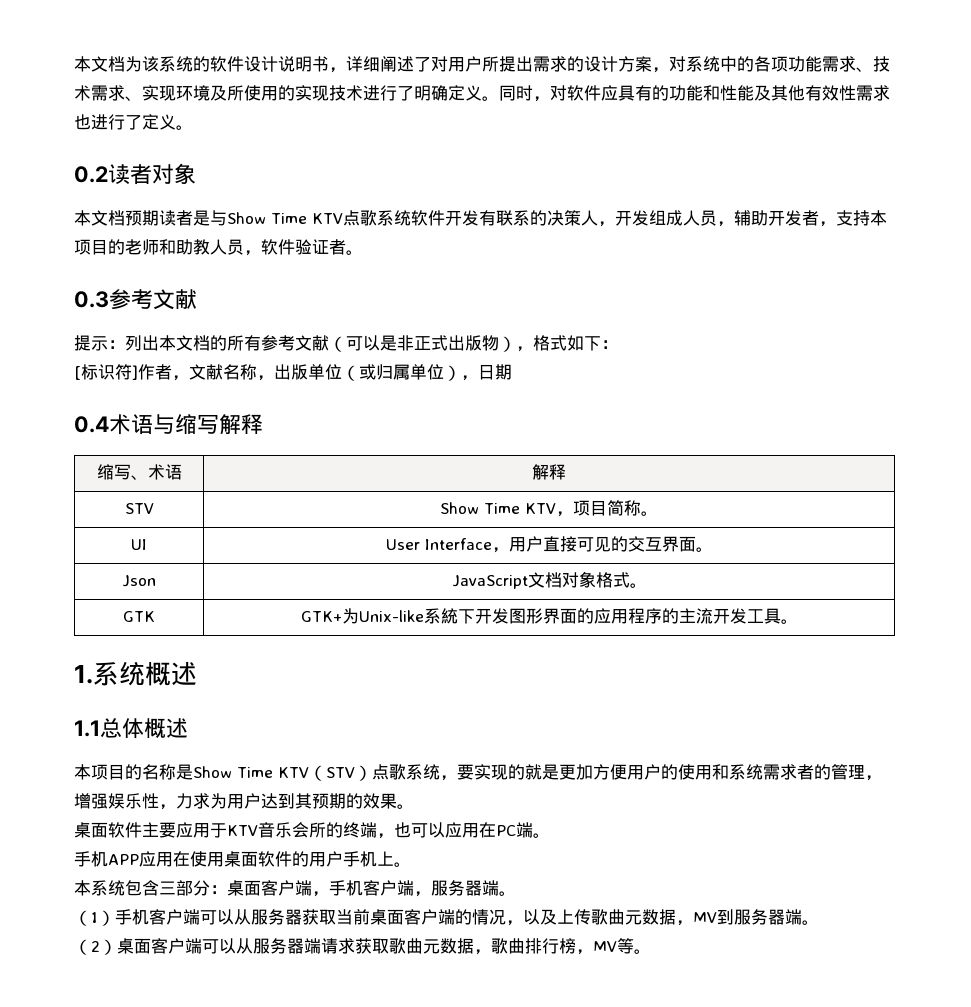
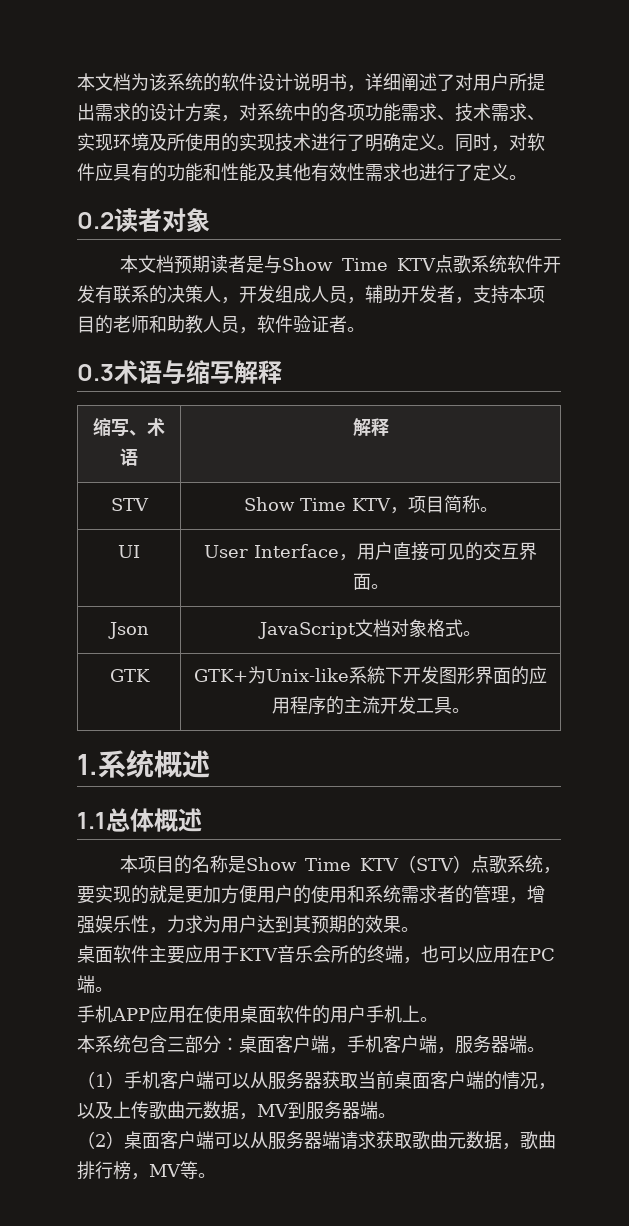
[109,289,197,310] [74,335,618,352] [74,364,512,381] [74,416,109,433] 参考文献 // 提示：列出本文档的所有参考文献（可以是非正式出版物），格式如下： // [标识符]作者，文献名称，出版单位（或归属单位），日期 // 0.4 -> (114, 372) none

